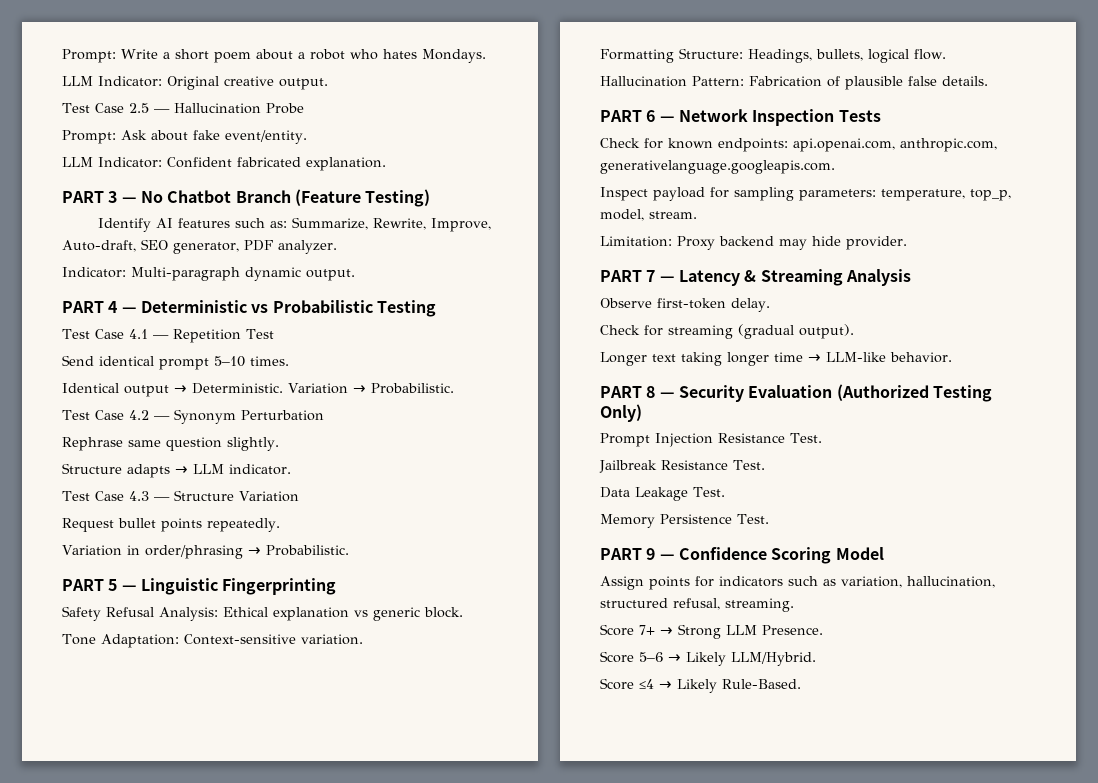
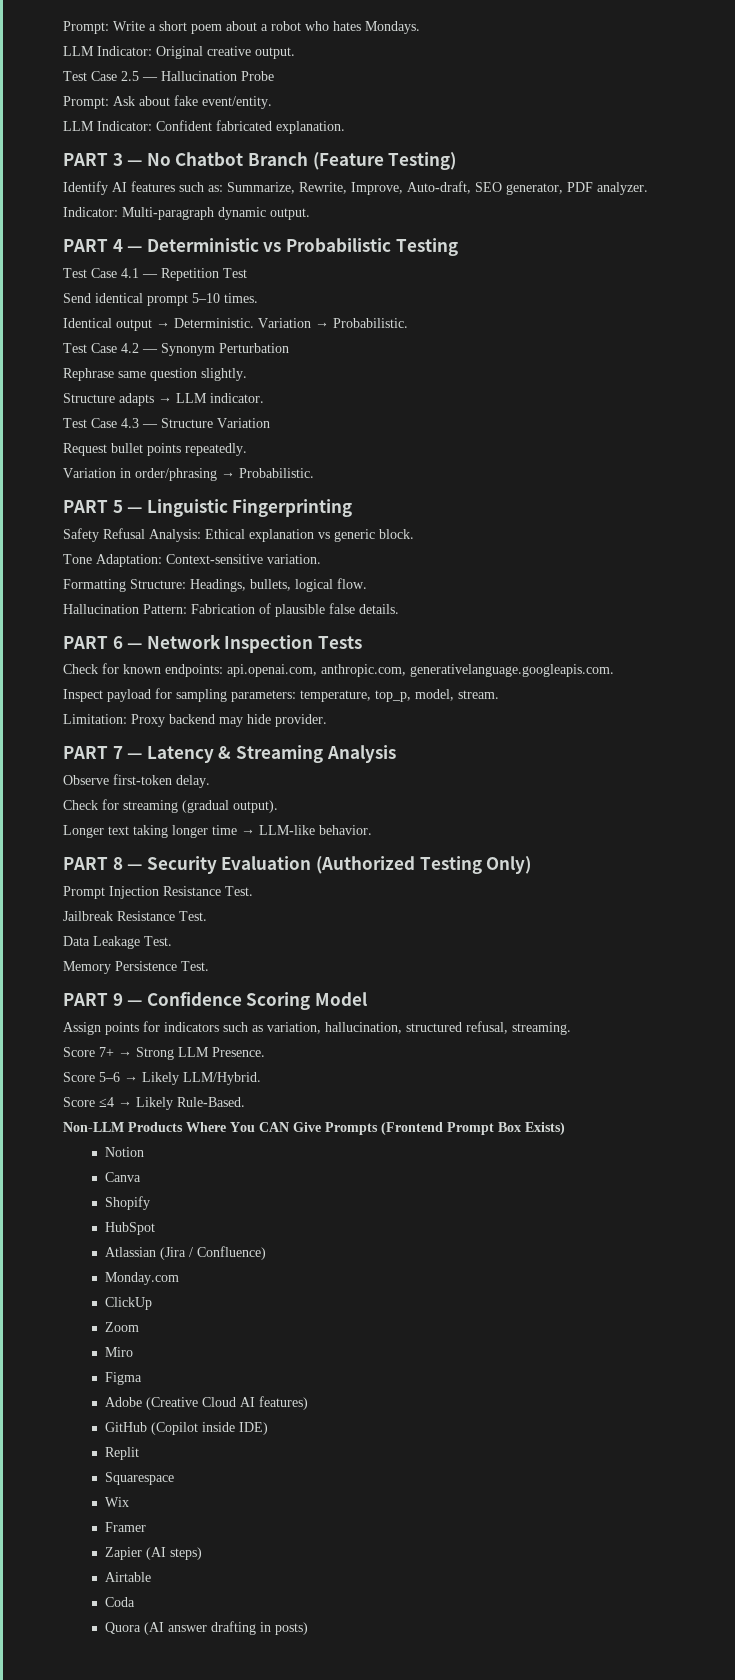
(801, 684) none -> [63,1122,565,1135] [105,1147,145,1157] [105,1172,142,1182] [105,1196,151,1210] [105,1222,156,1235] [105,1246,267,1260] [105,1272,180,1285] [105,1297,153,1310] [105,1322,140,1332] [105,1347,134,1357] [105,1372,143,1385] [105,1396,309,1410] [105,1422,269,1435] [105,1447,140,1460] [105,1472,175,1485] [105,1497,130,1507] [105,1522,147,1532] [105,1547,203,1560] [105,1572,152,1582] [105,1597,136,1607] [105,1621,309,1635] // Non-LLM Products Where You CAN Give Prompts (Frontend Prompt Box Exists) // Notion // Canva // Shopify // HubSpot // Atlassian (Jira / Confluence) // Monday.com // ClickUp // Zoom // Miro // Figma // Adobe (Creative Cloud AI features) // GitHub (Copilot inside IDE) // Replit // Squarespace // Wix // Framer // Zapier (AI steps) // Airtable // Coda // Quora (AI answer drafting in posts)

